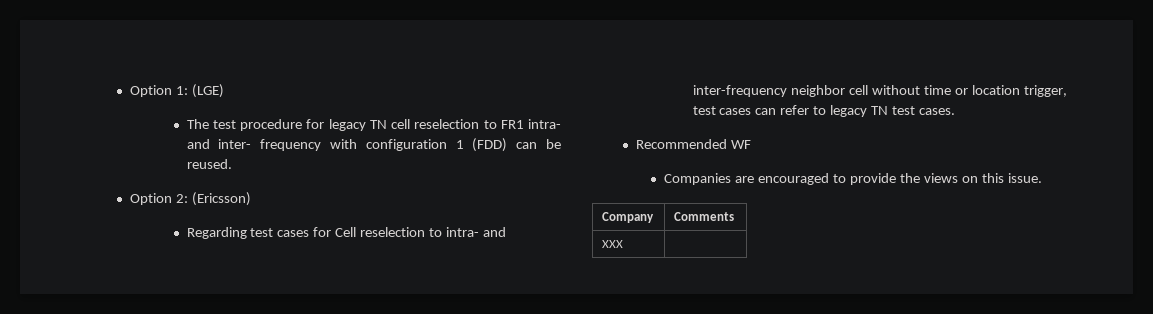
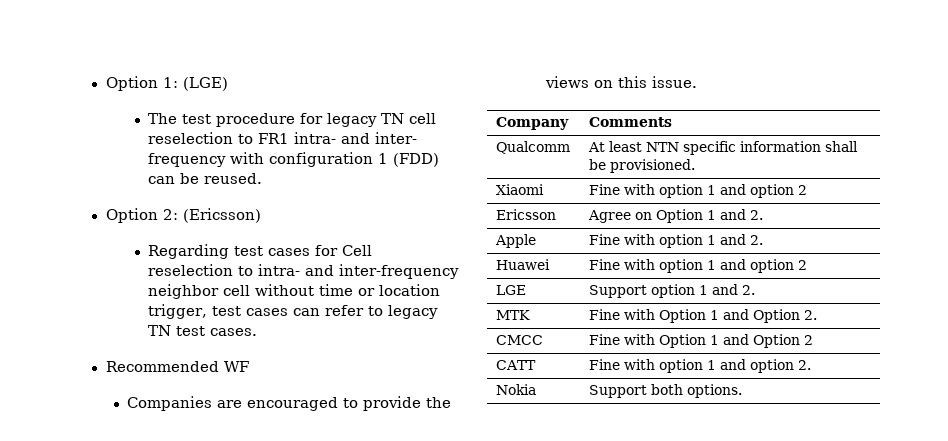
[602,240,624,248] XXX | -> [496,141,571,154] [588,141,859,155] [589,159,696,173] [496,184,545,195] [589,184,808,198] [496,209,557,220] [588,209,764,223] [495,234,537,248] [589,234,764,248] [496,259,551,270] [589,259,808,273] [496,285,527,295] [589,284,756,298] [496,310,531,320] [589,309,818,323] [496,335,544,345] [589,334,814,348] [496,360,537,370] [589,359,812,373] [496,384,537,395] [589,384,743,398] Qualcomm | At least NTN specific information shall be provisioned. // Xiaomi | Fine with option 1 and option 2 // Ericsson | Agree on Option 1 and 2. // Apple | Fine with option 1 and 2. // Huawei | Fine with option 1 and option 2 // LGE | Support option 1 and 2. // MTK | Fine with Option 1 and Option 2. // CMCC | Fine with Option 1 and Option 2 // CATT | Fine with option 1 and option 2. // Nokia | Support both options.

